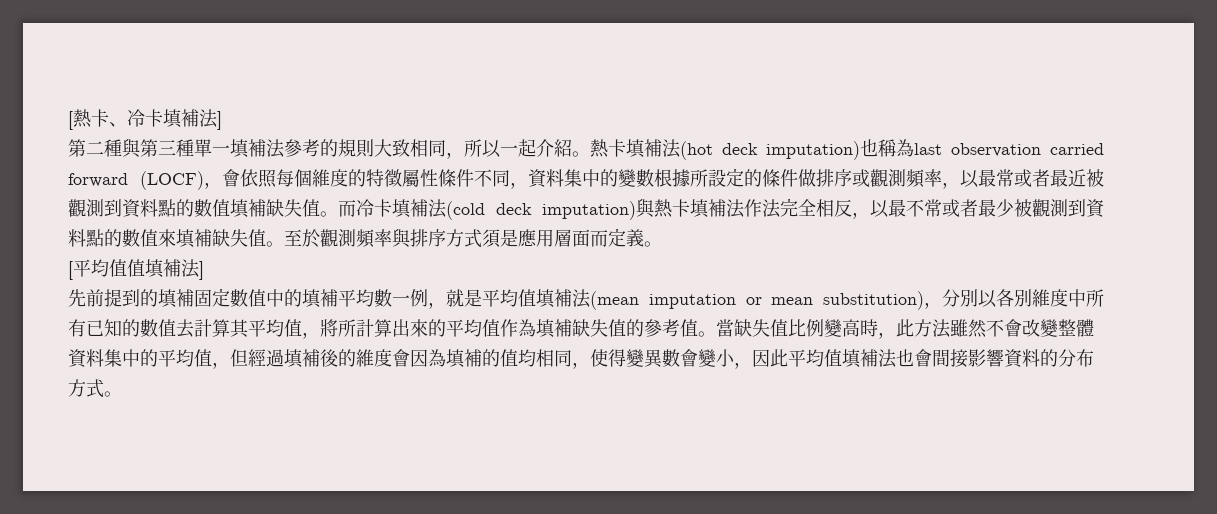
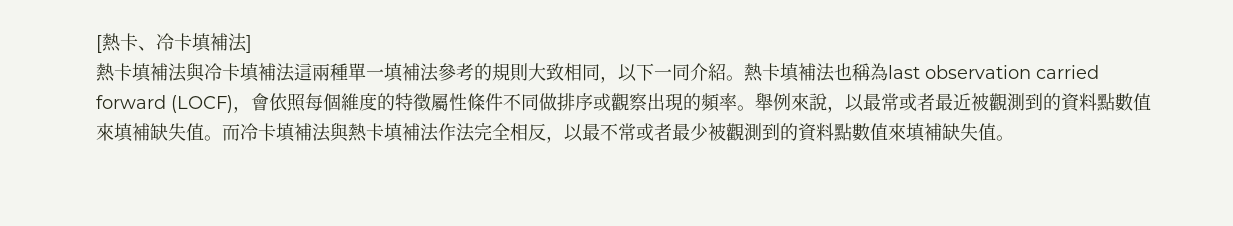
[68,138,176,158] 第二種與第三 -> [96,62,330,82] 熱卡填補法與冷卡填補法這兩
[464,139,536,158] 所以一起 -> [618,63,690,82] 以下一同
[680,141,860,160] (hot deck imputation) -> (835, 72) none
[510,168,942,189] ，資料集中的變數根據所設定的條件做排序或觀測頻率 -> [539,92,827,112] 做排序或觀察出現的頻率。舉例來說
[122,199,230,218] 資料點的數值 -> [1043,93,1151,112] [96,123,114,141] 的資料點數值來
[446,201,636,220] (cold deck imputation) -> (331, 132) none
[1086,199,1105,218] [68,228,662,248] [68,259,204,280] [68,288,1104,310] [68,319,1094,339] [68,349,1094,369] [68,379,122,398] 資料點的數值來填補缺失值。至於觀測頻率與排序方式須是應用層面而定義。 // [平均值值填補法] // 先前提到的填補固定數值中的填補平均數一例，就是平均值填補法(mean imputation or mean substitution)，分別以各別維度中所有已知的數值去計算其平均值，將所計算出來的平均值作為填補缺失值的參考值。當缺失值比例變高時，此方法雖然不會改變整體資料集中的平均值，但經過填補後的維度會因為填補的值均相同，使得變異數會變小，因此平均值填補法也會間接影響資料的分布方式。 -> [780,123,1014,142] 的資料點數值來填補缺失值。

